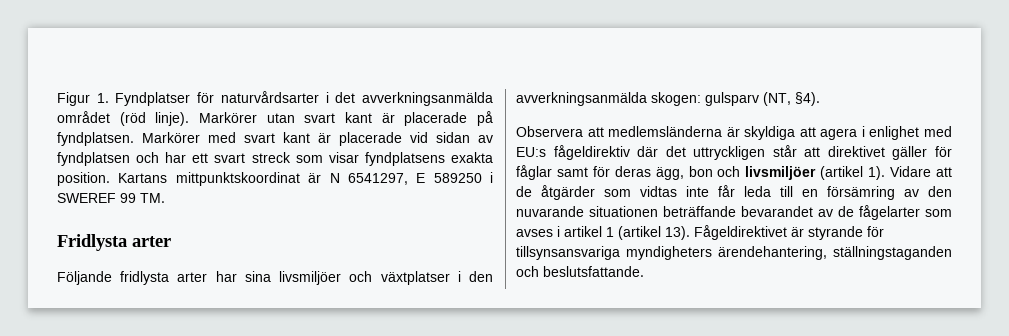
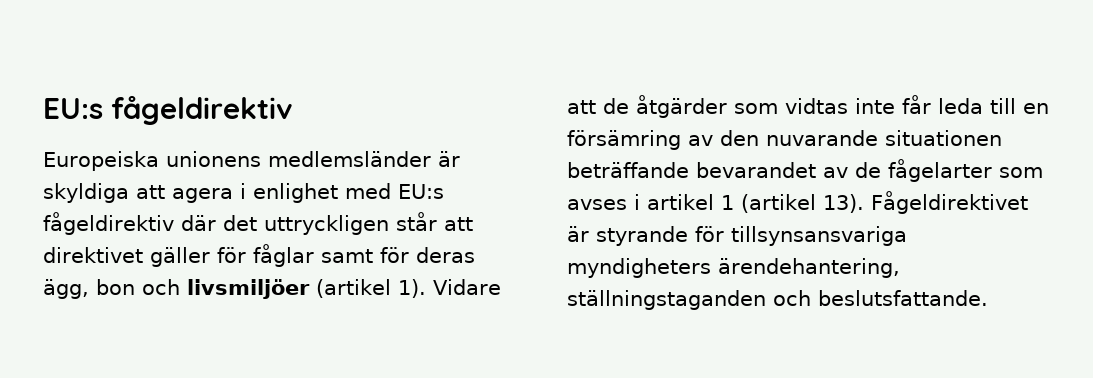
[57,91,494,106] [57,111,494,126] [57,132,493,146] [57,152,493,166] [57,172,493,186] [57,193,165,203] [57,234,171,251] [57,271,494,285] [516,92,820,106] [516,126,723,137] Figur 1. Fyndplatser för naturvårdsarter i det avverkningsanmälda området (röd linje). Markörer utan svart kant är placerade på fyndplatsen. Markörer med svart kant är placerade vid sidan av fyndplatsen och har ett svart streck som visar fyndplatsens exakta position. Kartans mittpunktskoordinat är N 6541297, E 589250 i SWEREF 99 TM. // Fridlysta arter // Följande fridlysta arter har sina livsmiljöer och växtplatser i den avverkningsanmälda skogen: gulsparv (NT, §4). // Observera att medlemsländerna -> [43,95,293,125] [43,151,431,171] EU:s fågeldirektiv // Europeiska unionens medlemsländer

